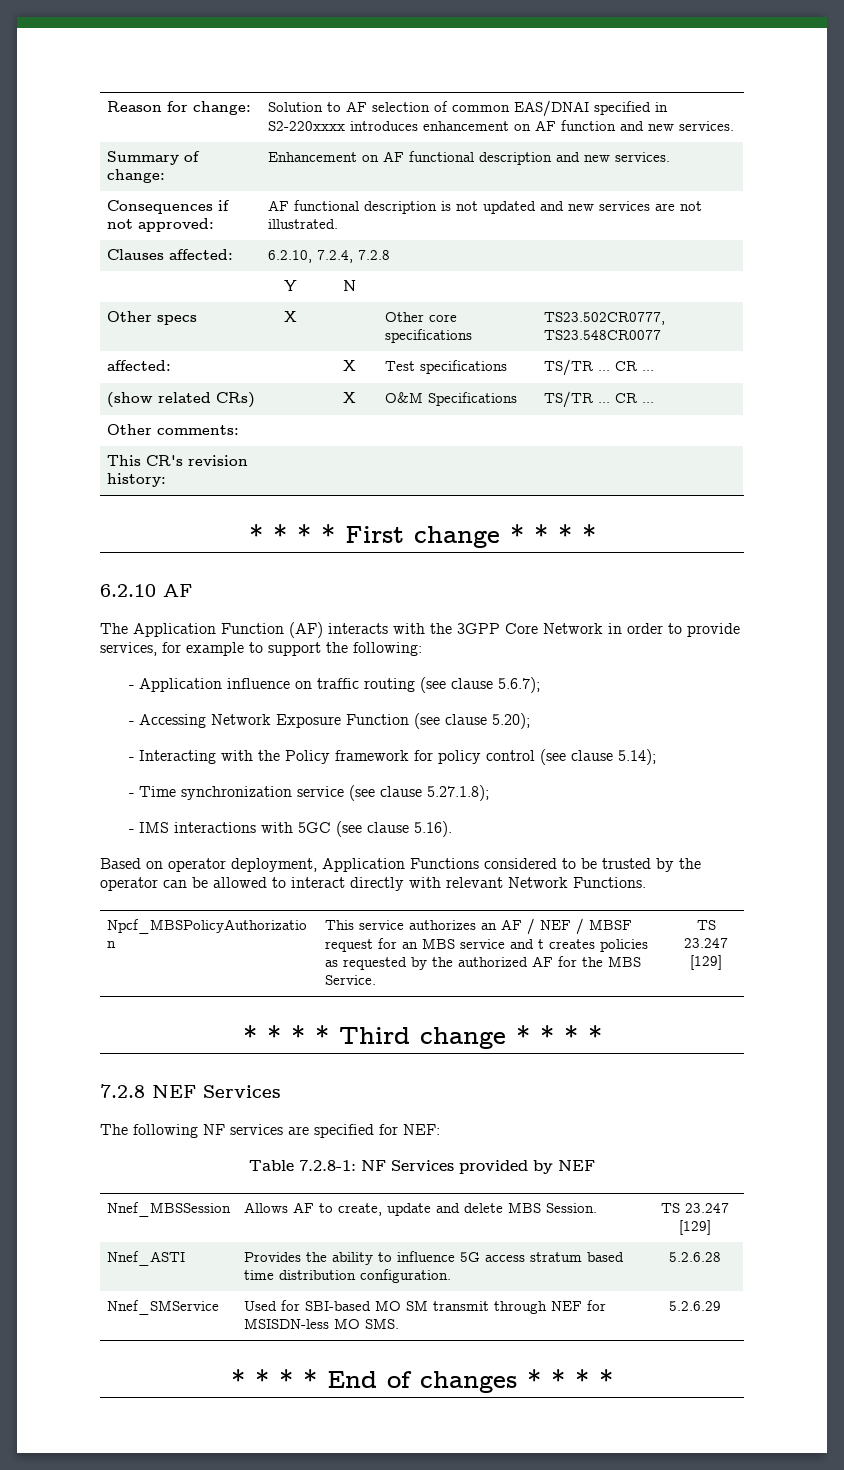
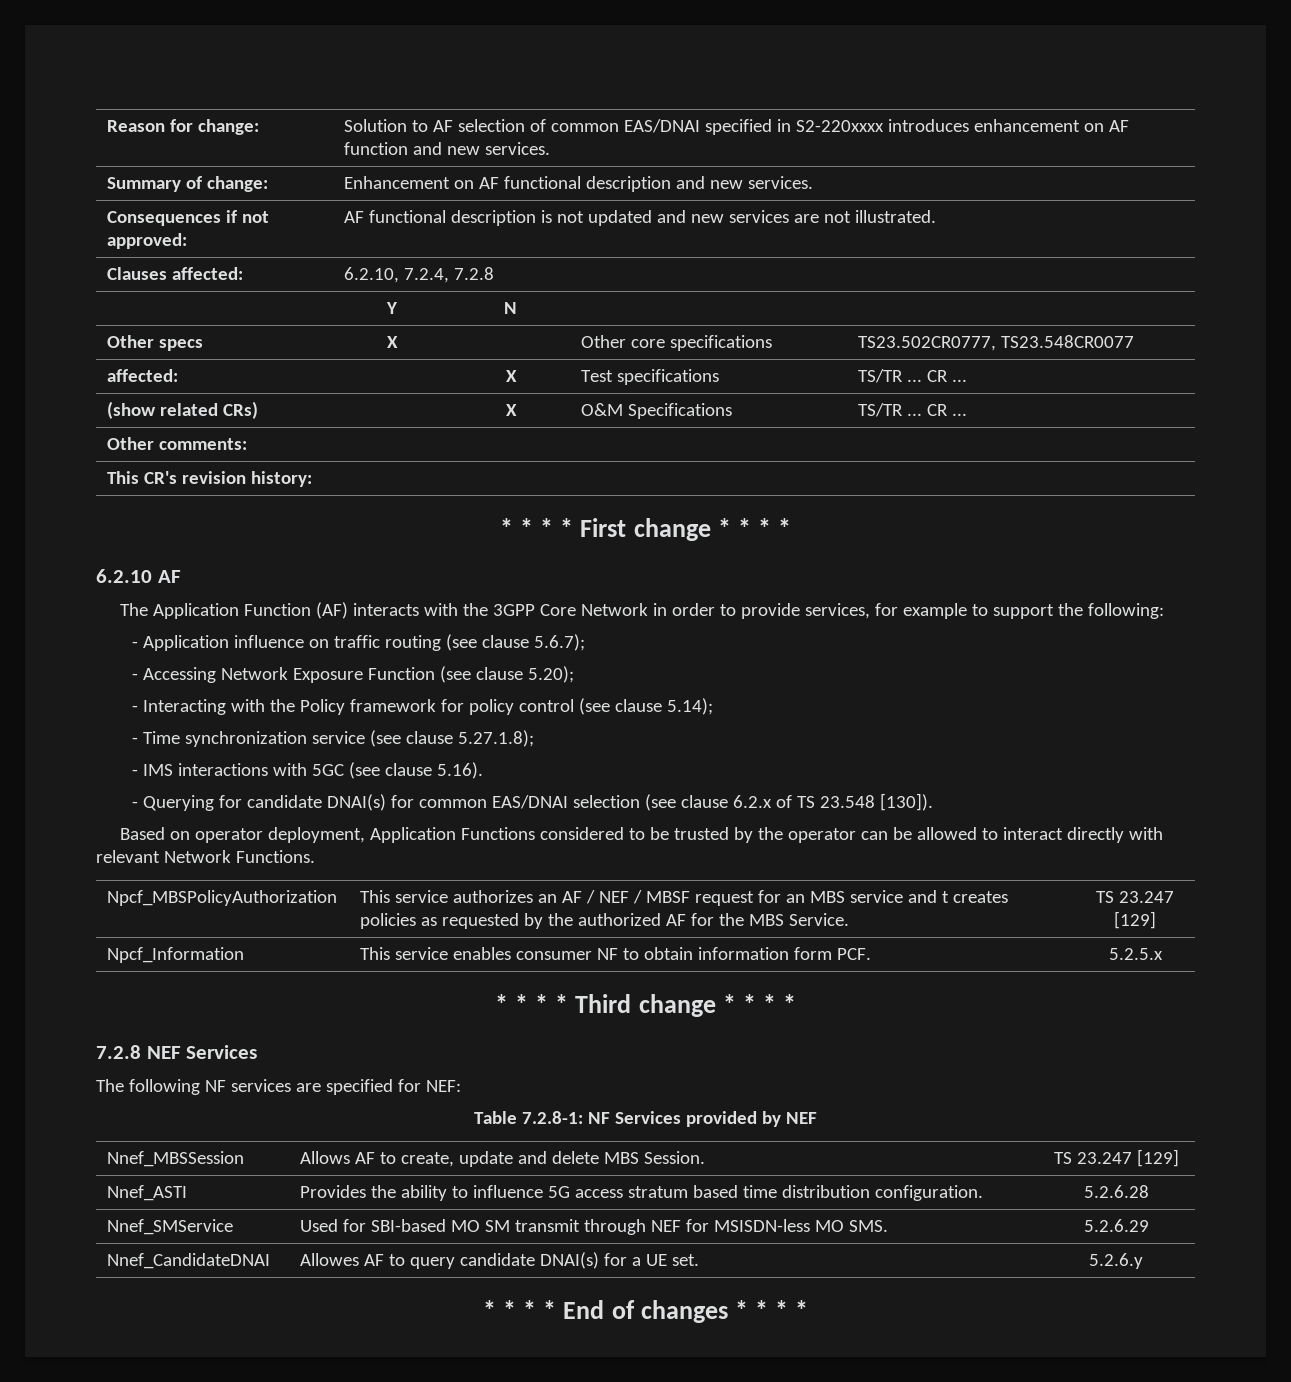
(452, 829) none -> [132,793,934,811] // - Querying for candidate DNAI(s) for common EAS/DNAI selection (see clause 6.2.x of TS 23.548 [130]).
(722, 962) none -> [107,947,245,963] [360,947,872,960] [1108,948,1163,960] // Npcf_Information | This service enables consumer NF to obtain information form PCF. | 5.2.5.x
(721, 1306) none -> [107,1253,271,1269] [300,1252,700,1269] [1089,1253,1143,1269] // Nnef_CandidateDNAI | Allowes AF to query candidate DNAI(s) for a UE set. | 5.2.6.y

